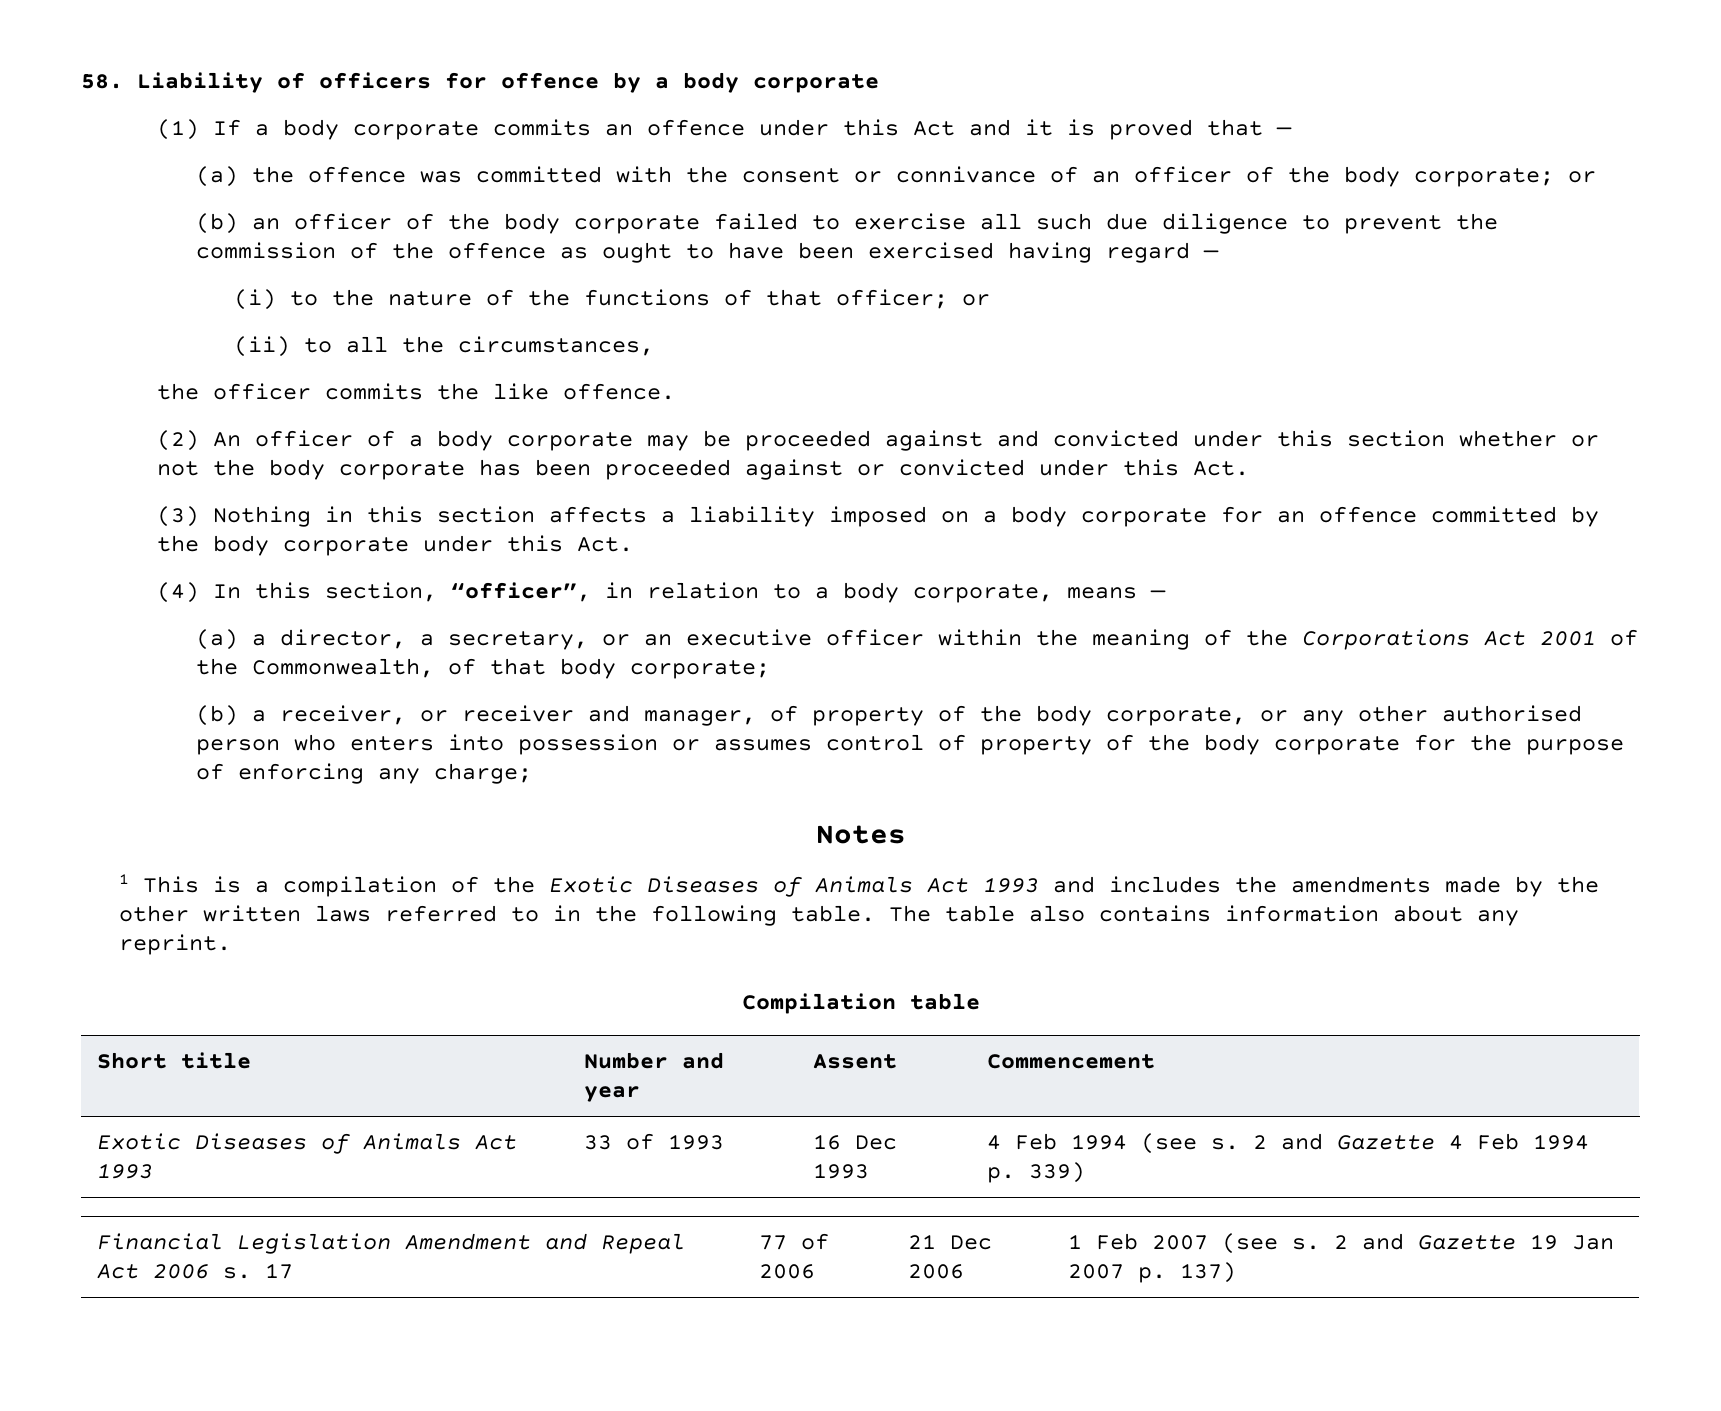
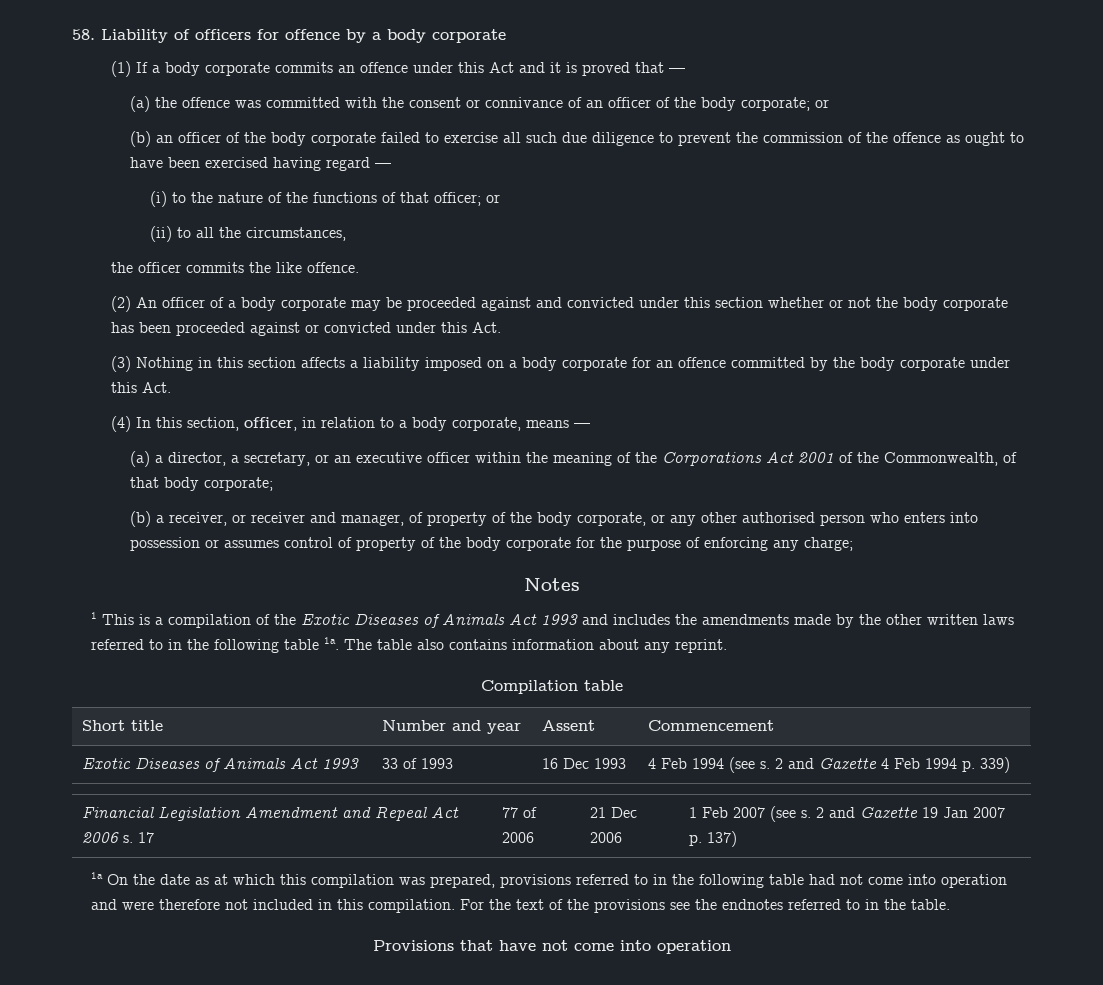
[451,582,592,602] “officer”, -> [243,417,297,431] officer,
[791,905,876,922] table. -> [284,637,340,650] table 1a.
(1237, 1272) none -> [91,872,1008,888] [91,899,951,913] [372,940,731,954] // 1a On the date as at which this compilation was prepared, provisions referred to in the following table had not come into operation and were therefore not included in this compilation. For the text of the provisions see the endnotes referred to in the table. // Provisions that have not come into operation

